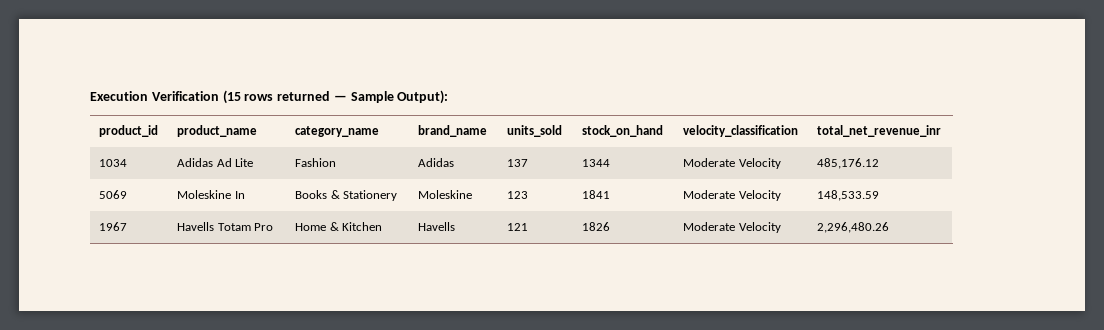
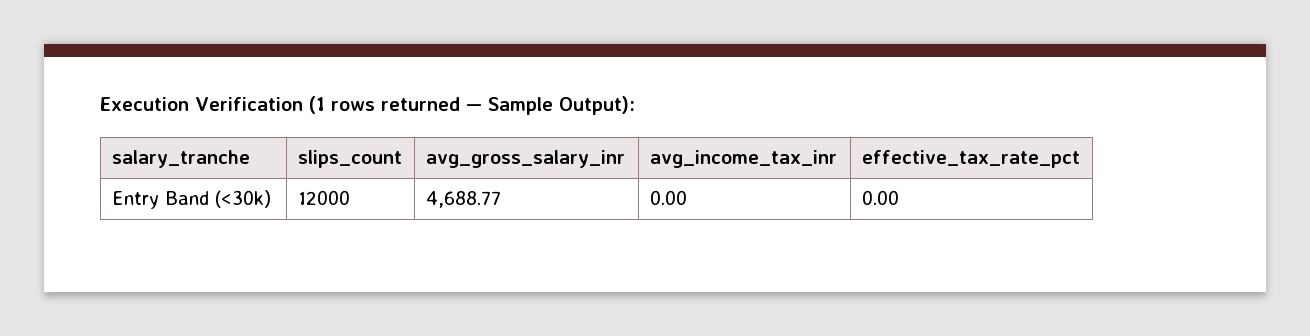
[222,90,241,104] (15 -> [308,96,325,114] (1
[99,125,159,137] [177,125,258,137] [295,126,380,137] [418,125,488,137] [507,125,563,137] [582,125,664,137] [683,125,799,137] [817,125,942,137] [99,159,128,167] [177,158,254,167] [295,158,337,167] [418,158,455,167] [507,159,529,167] [582,159,611,167] [683,158,781,169] [817,158,880,169] [99,190,128,199] [177,190,245,199] [295,190,398,201] [418,190,473,199] [507,191,529,199] [582,190,611,199] [683,190,781,201] [817,190,880,201] [99,222,128,231] [177,222,274,231] [295,222,383,231] [418,222,456,231] [507,223,529,231] [582,222,611,231] [683,222,781,233] [817,222,890,233] product_id | product_name | category_name | brand_name | units_sold | stock_on_hand | velocity_classification | total_net_revenue_inr // 1034 | Adidas Ad Lite | Fashion | Adidas | 137 | 1344 | Moderate Velocity | 485,176.12 // 5069 | Moleskine In | Books & Stationery | Moleskine | 123 | 1841 | Moderate Velocity | 148,533.59 // 1967 | Havells Totam Pro | Home & Kitchen | Havells | 121 | 1826 | Moderate Velocity | 2,296,480.26 -> [111,150,250,168] [297,150,402,168] [425,150,625,168] [649,150,837,168] [861,150,1080,168] [111,190,271,209] [297,190,350,205] [425,191,501,208] [649,190,687,205] [861,190,899,205] salary_tranche | slips_count | avg_gross_salary_inr | avg_income_tax_inr | effective_tax_rate_pct // Entry Band (<30k) | 12000 | 4,688.77 | 0.00 | 0.00

